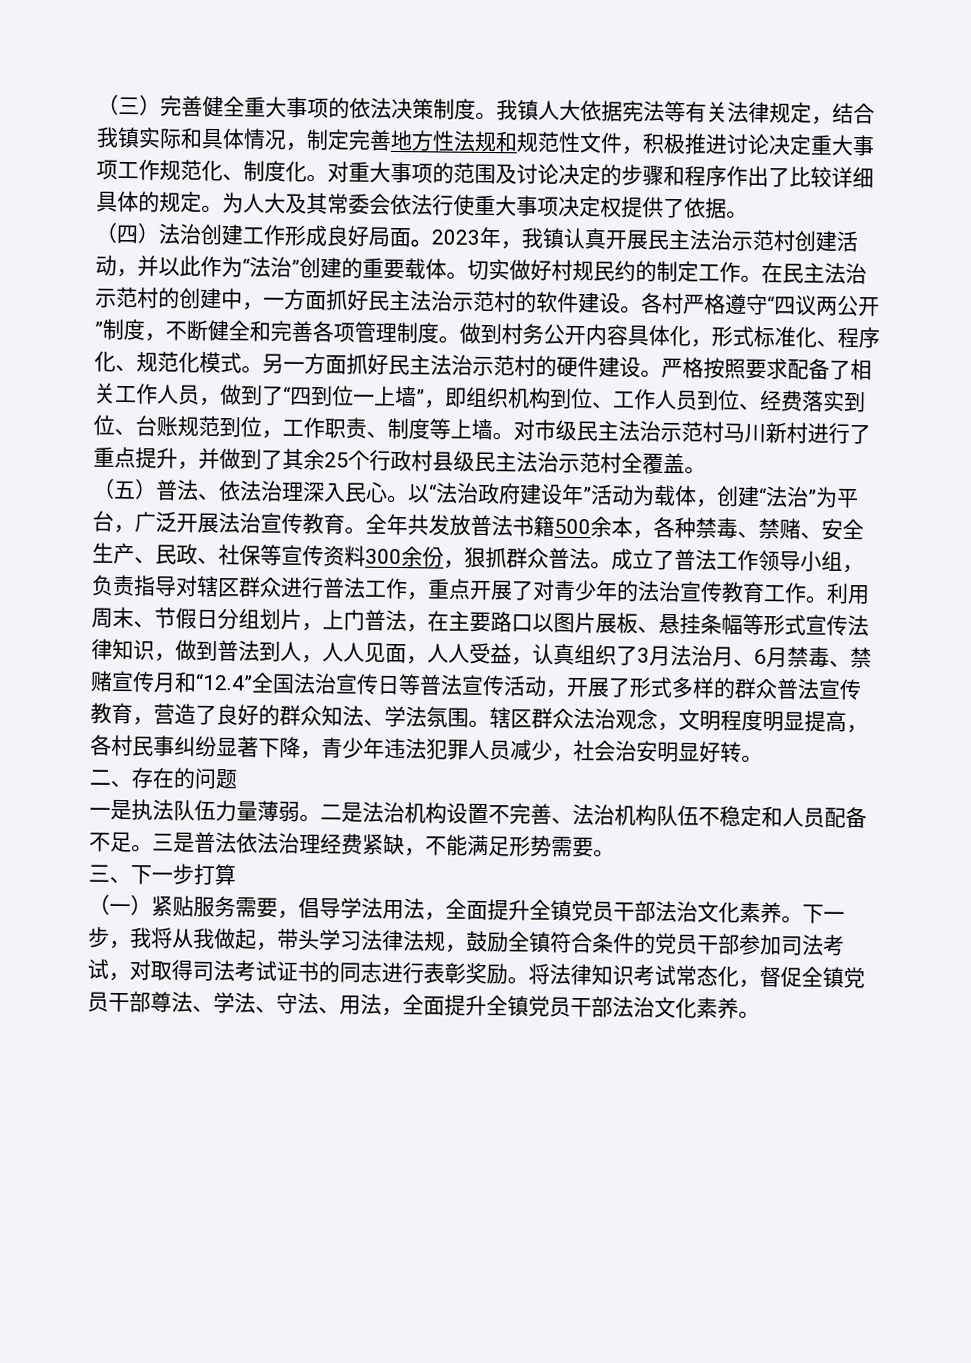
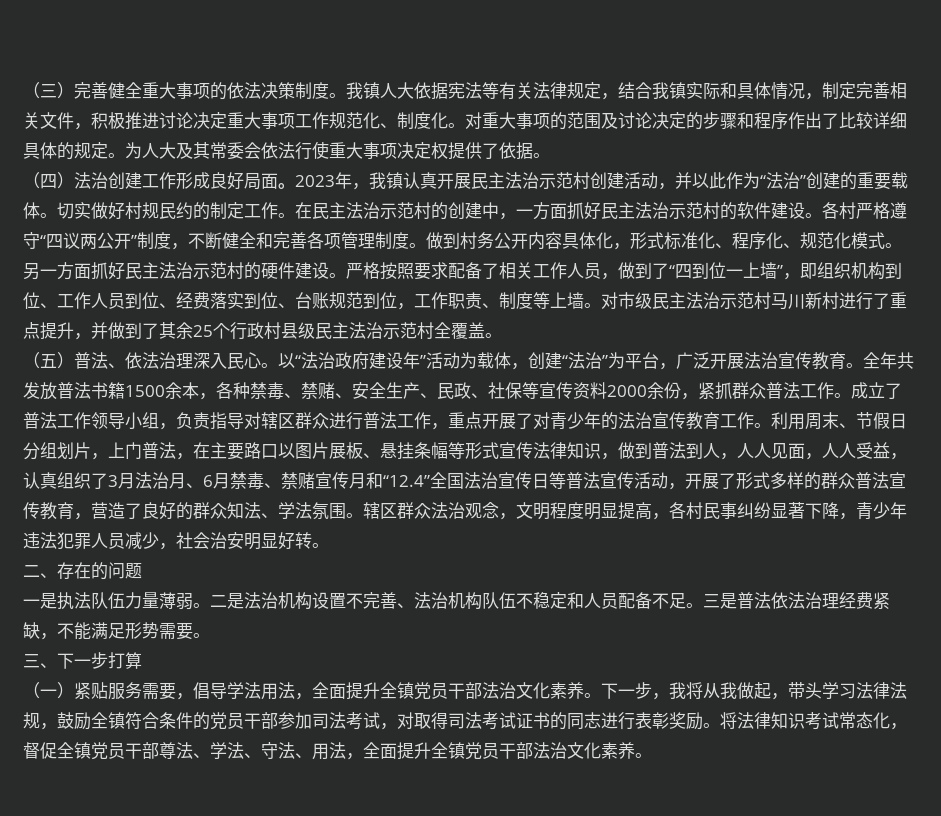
[390,129,581,154] 地方性法规和规范性 -> [890,82,907,99] [23,112,40,129] 相关
[554,518,591,535] 500 -> [125,385,165,397] 1500
[365,546,486,569] 300余份，狠 -> [607,382,715,400] 2000余份，紧
(591, 558) none -> [800,382,834,399] 工作

